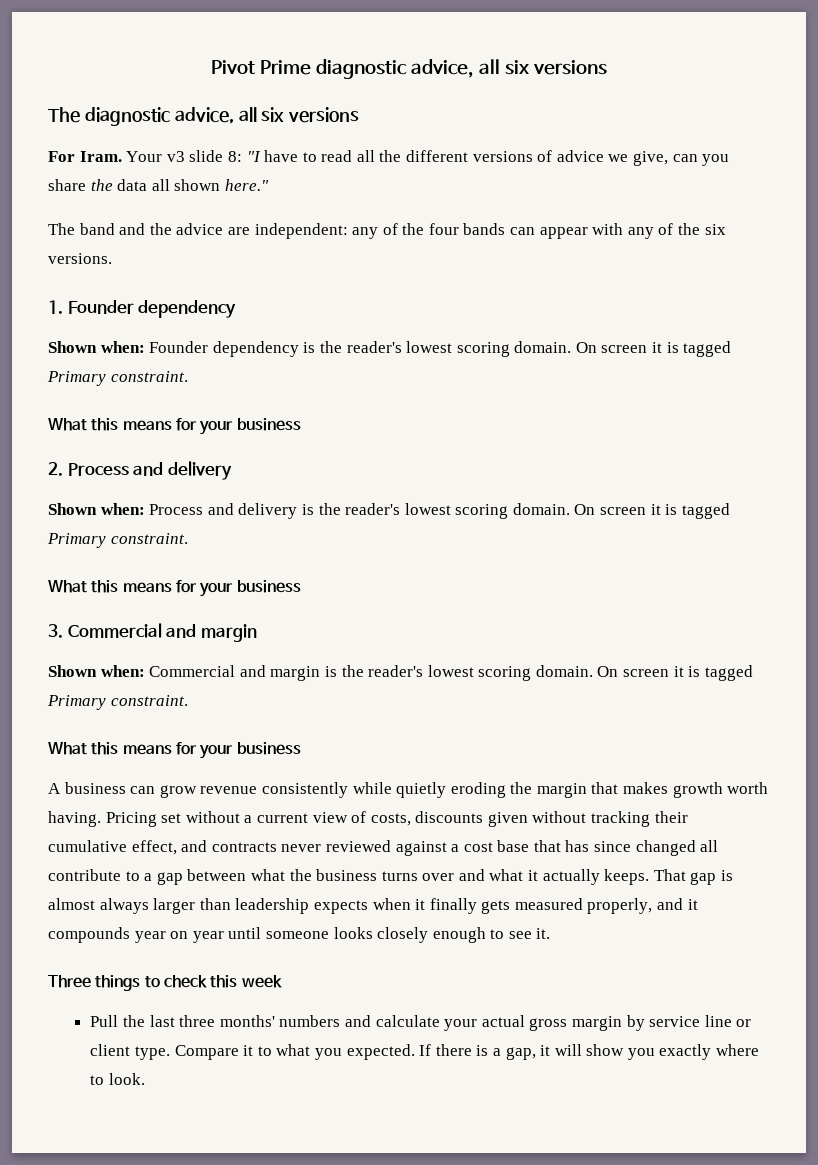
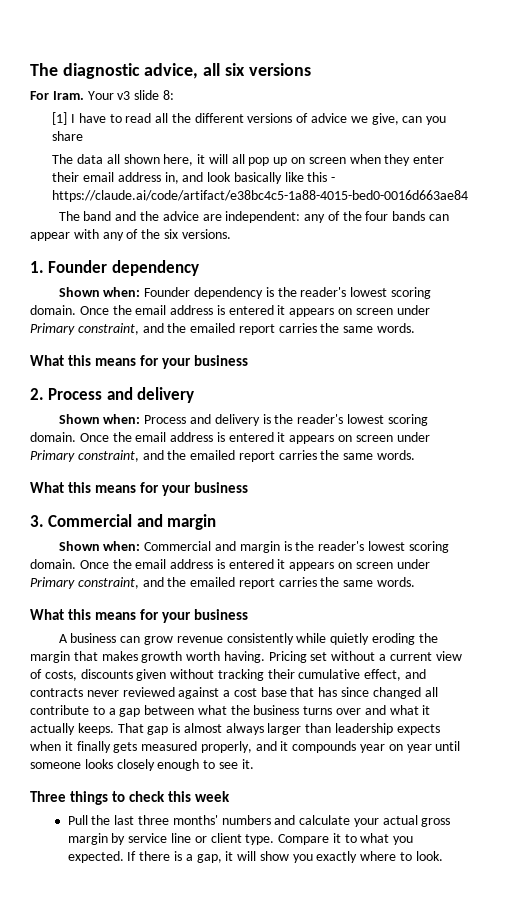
[211,59,607,79] Pivot Prime diagnostic advice, all six versions // -> (30, 69) none
[246,151,261,162] "I -> [52,112,76,125] // [1] I
[90,179,113,191] the -> [52,154,74,164] // The
[224,179,269,191] here." -> [163,154,445,166] [52,172,336,184] [52,190,469,202] here, it will all pop up on screen when they enter their email address in, and look basically like this - https://claude.ai/code/artifact/e38bc4c5-1a88-4015-bed0-0016d663ae84
[575,341,732,357] [47,371,188,386] On screen it is tagged Primary constraint. -> [79,305,430,317] [30,323,416,335] Once the email address is entered it appears on screen under Primary constraint, and the emailed report carries the same words.
[574,503,730,519] [47,533,188,548] On screen it is tagged Primary constraint. -> [79,432,430,444] [30,450,416,462] Once the email address is entered it appears on screen under Primary constraint, and the emailed report carries the same words.
[597,665,753,681] [47,695,188,710] On screen it is tagged Primary constraint. -> [79,559,430,571] [30,577,416,589] Once the email address is entered it appears on screen under Primary constraint, and the emailed report carries the same words.

